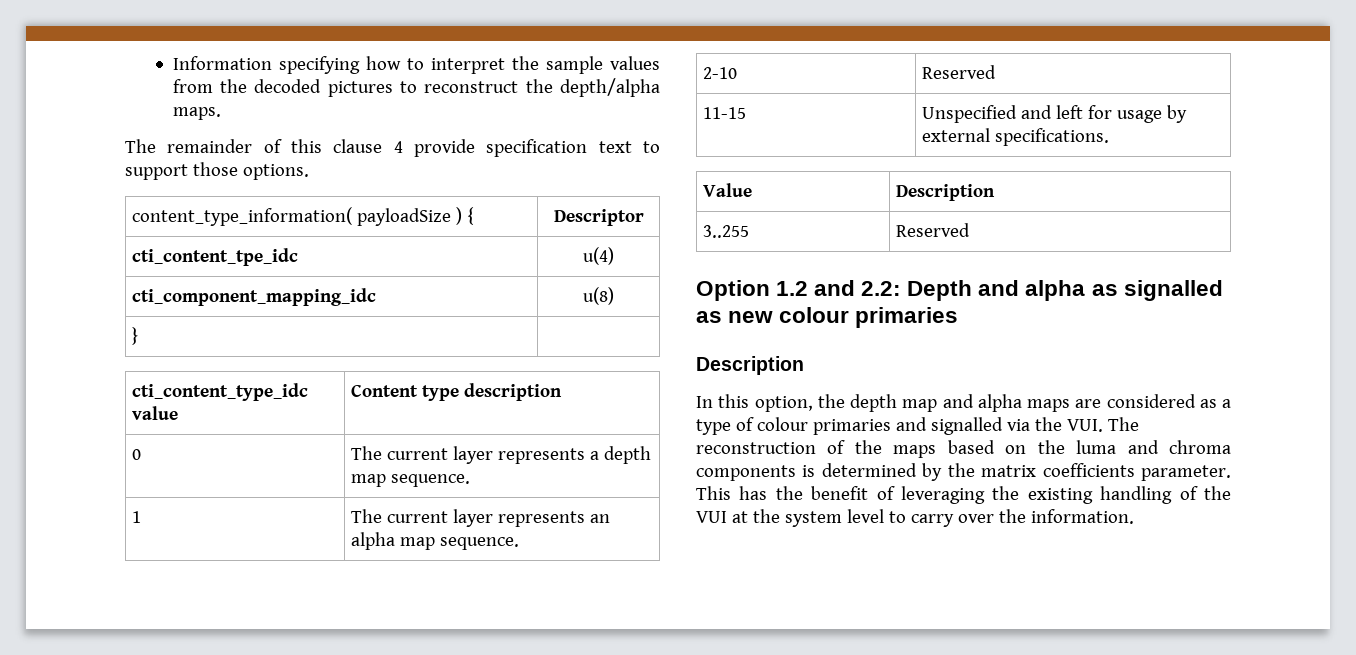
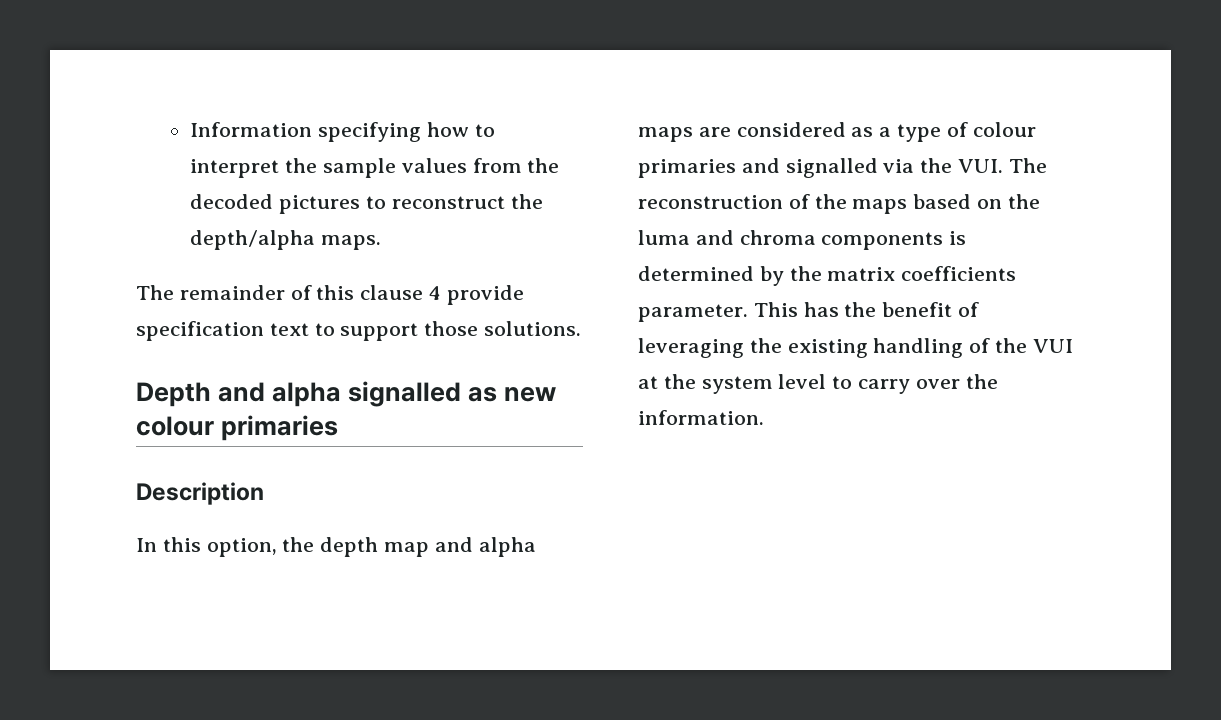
[242,164,309,180] [132,207,475,226] [553,209,644,226] [132,248,299,266] [583,247,614,265] [132,288,377,306] [583,287,614,305] [132,327,139,345] [132,383,309,401] [132,406,179,420] [351,383,563,401] [132,449,142,460] [351,446,652,464] [351,474,471,487] [132,511,142,523] [351,509,611,527] [351,532,520,550] [703,67,738,79] [922,65,997,79] [703,107,747,119] [922,105,1188,123] [922,128,1110,146] [703,183,753,197] [896,184,996,201] [703,225,750,238] [896,223,971,237] [696,280,902,301] options. // content_type_information( payloadSize ) { | Descriptor // cti_content_tpe_idc | u(4) // cti_component_mapping_idc | u(8) // } | // cti_content_type_idc value | Content type description // 0 | The current layer represents a depth map sequence. // 1 | The current layer represents an alpha map sequence. // 2-10 | Reserved // 11-15 | Unspecified and left for usage by external specifications. // Value | Description // 3..255 | Reserved // Option 1.2 and 2.2: -> [484,321,582,336] solutions. //
[1091,284,1118,296] as -> (342, 394) none

